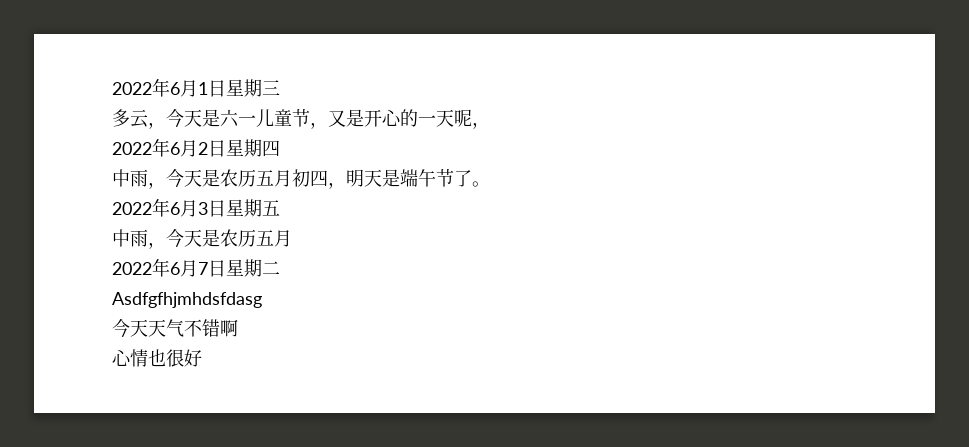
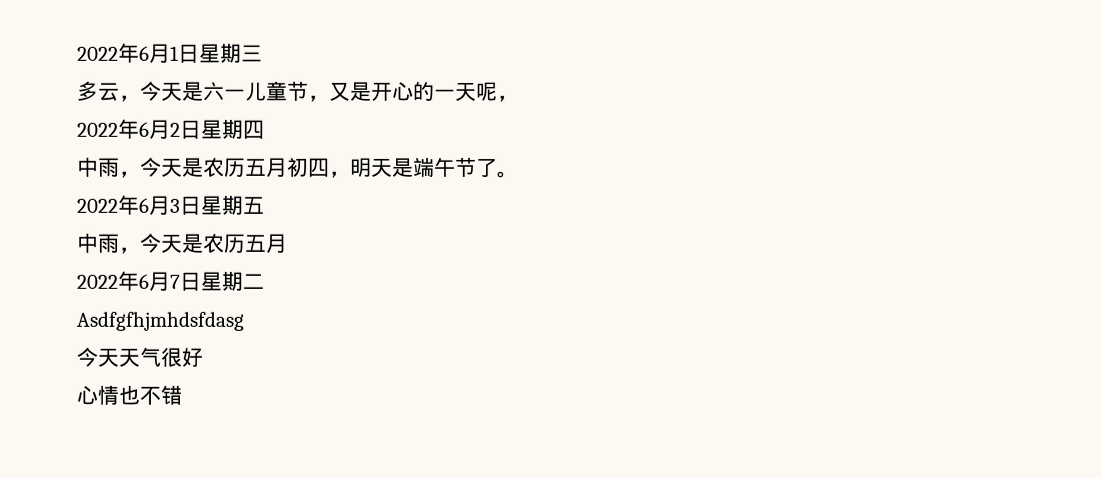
[184,319,238,337] 不错啊 -> [160,347,203,367] 很好
[166,349,202,367] 很好 -> [139,385,182,405] 不错

